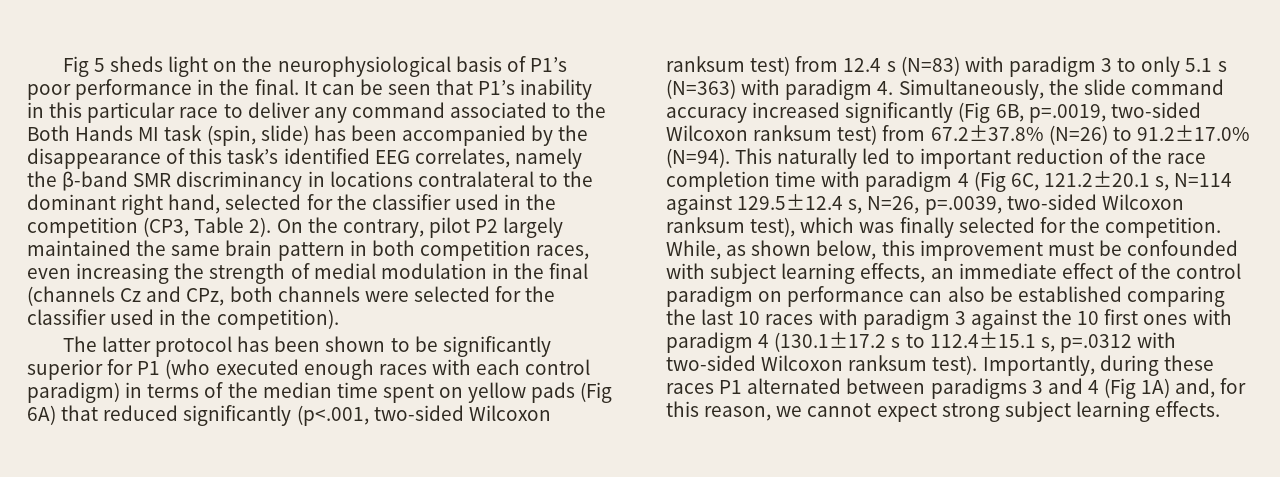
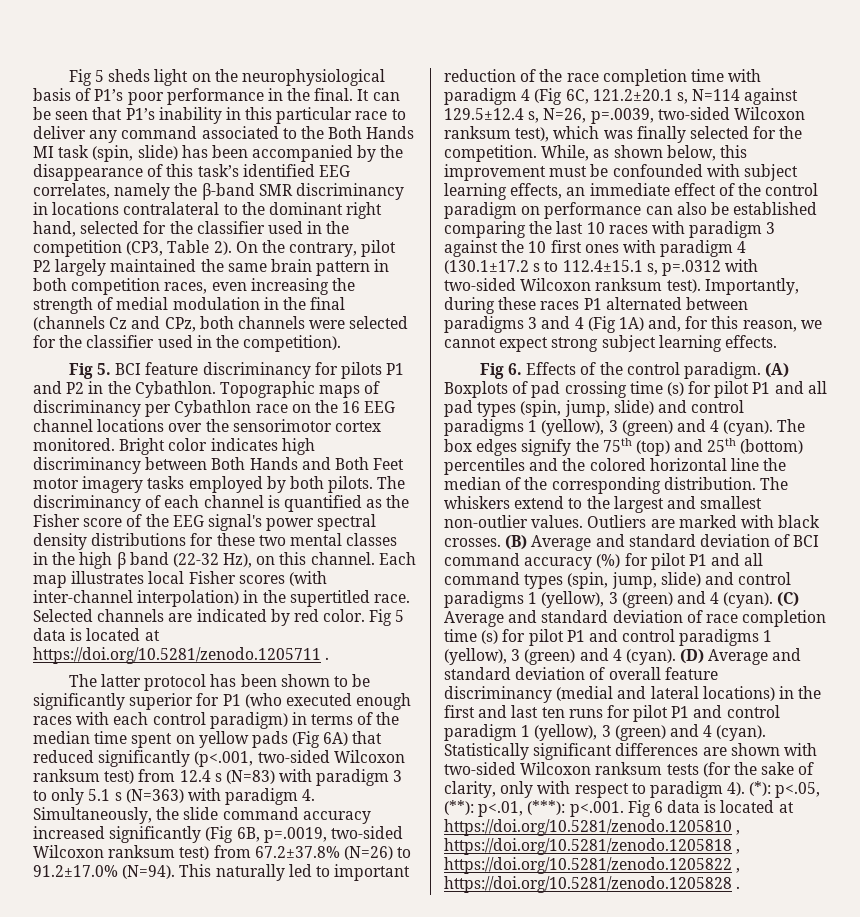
(339, 319) none -> [68,362,405,379] [33,381,381,398] [33,400,396,417] [33,419,381,432] [33,438,315,455] [33,457,405,474] [33,476,406,493] [33,495,410,512] [33,514,377,531] [33,533,398,550] [33,552,416,569] [33,571,327,588] [33,590,410,607] [33,609,405,626] [33,628,160,641] [33,647,330,664] // Fig 5. BCI feature discriminancy for pilots P1 and P2 in the Cybathlon. Topographic maps of discriminancy per Cybathlon race on the 16 EEG channel locations over the sensorimotor cortex monitored. Bright color indicates high discriminancy between Both Hands and Both Feet motor imagery tasks employed by both pilots. The discriminancy of each channel is quantified as the Fisher score of the EEG signal's power spectral density distributions for these two mental classes in the high β band (22-32 Hz), on this channel. Each map illustrates local Fisher scores (with inter-channel interpolation) in the supertitled race. Selected channels are indicated by red color. Fig 5 data is located at https://doi.org/10.5281/zenodo.1205711 .
(1221, 409) none -> [479,362,790,379] [444,381,827,398] [444,400,745,417] [444,419,806,436] [444,438,804,456] [444,458,787,475] [444,477,788,494] [444,496,763,513] [444,515,821,528] [444,534,820,551] [444,553,764,570] [444,572,792,589] [444,591,800,608] [444,610,827,627] [444,629,773,646] [444,648,802,665] [444,667,718,680] [444,686,822,703] [444,705,780,722] [444,724,767,741] [444,743,817,760] [444,762,815,777] [444,781,821,798] [444,800,794,817] [444,819,741,836] [444,838,741,855] [444,857,741,874] [444,876,741,893] // Fig 6. Effects of the control paradigm. (A) Boxplots of pad crossing time (s) for pilot P1 and all pad types (spin, jump, slide) and control paradigms 1 (yellow), 3 (green) and 4 (cyan). The box edges signify the 75th (top) and 25th (bottom) percentiles and the colored horizontal line the median of the corresponding distribution. The whiskers extend to the largest and smallest non-outlier values. Outliers are marked with black crosses. (B) Average and standard deviation of BCI command accuracy (%) for pilot P1 and all command types (spin, jump, slide) and control paradigms 1 (yellow), 3 (green) and 4 (cyan). (C) Average and standard deviation of race completion time (s) for pilot P1 and control paradigms 1 (yellow), 3 (green) and 4 (cyan). (D) Average and standard deviation of overall feature discriminancy (medial and lateral locations) in the first and last ten runs for pilot P1 and control paradigm 1 (yellow), 3 (green) and 4 (cyan). Statistically significant differences are shown with two-sided Wilcoxon ranksum tests (for the sake of clarity, only with respect to paradigm 4). (*): p<.05, (**): p<.01, (***): p<.001. Fig 6 data is located at https://doi.org/10.5281/zenodo.1205810 , https://doi.org/10.5281/zenodo.1205818 , https://doi.org/10.5281/zenodo.1205822 , https://doi.org/10.5281/zenodo.1205828 .

